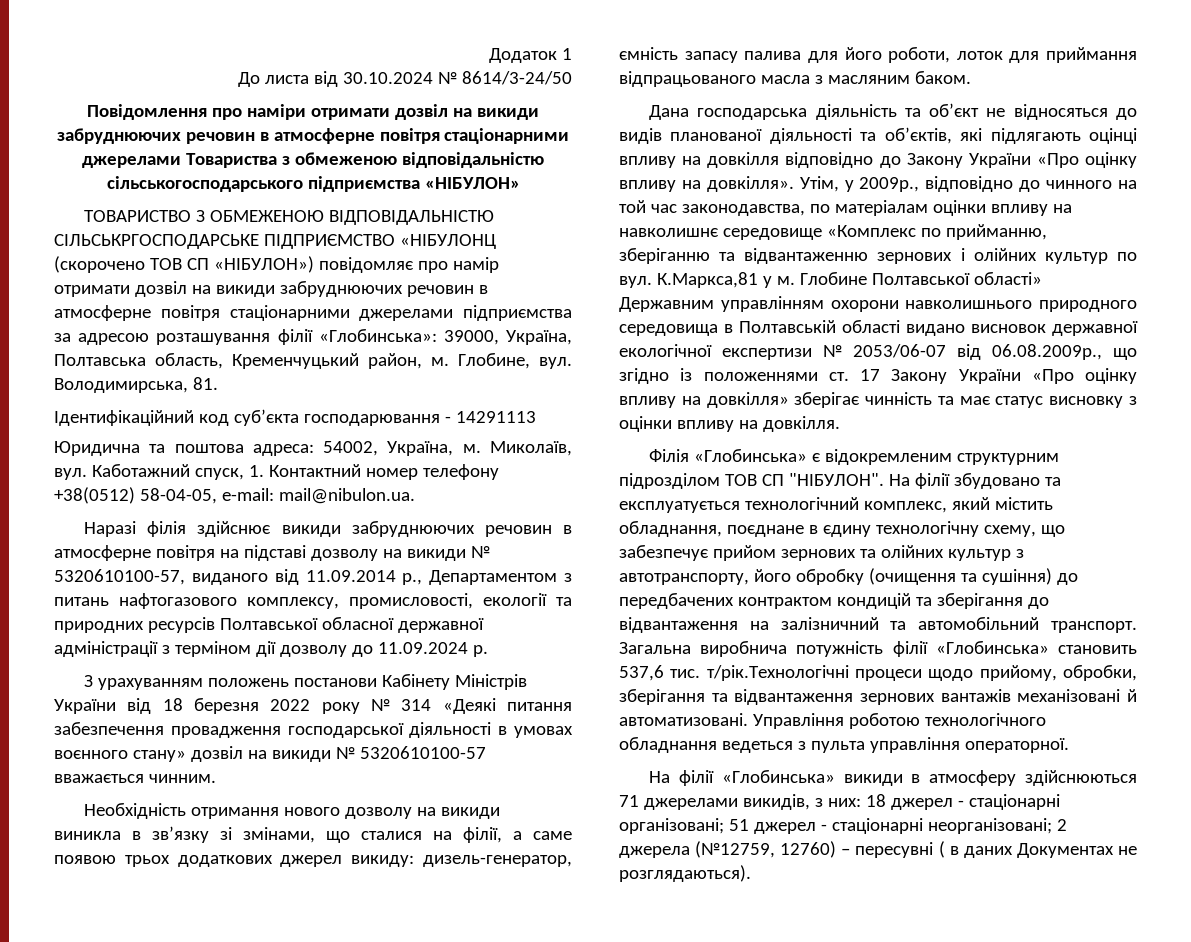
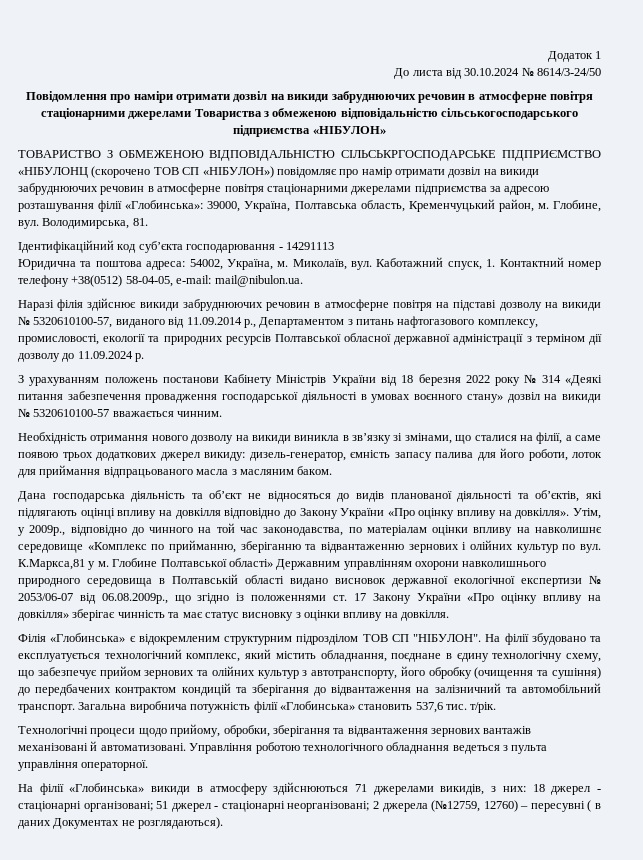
[706,665,849,681] т/рік.Технологічні -> [470,702,497,713] [18,726,88,734] т/рік. // Технологічні

